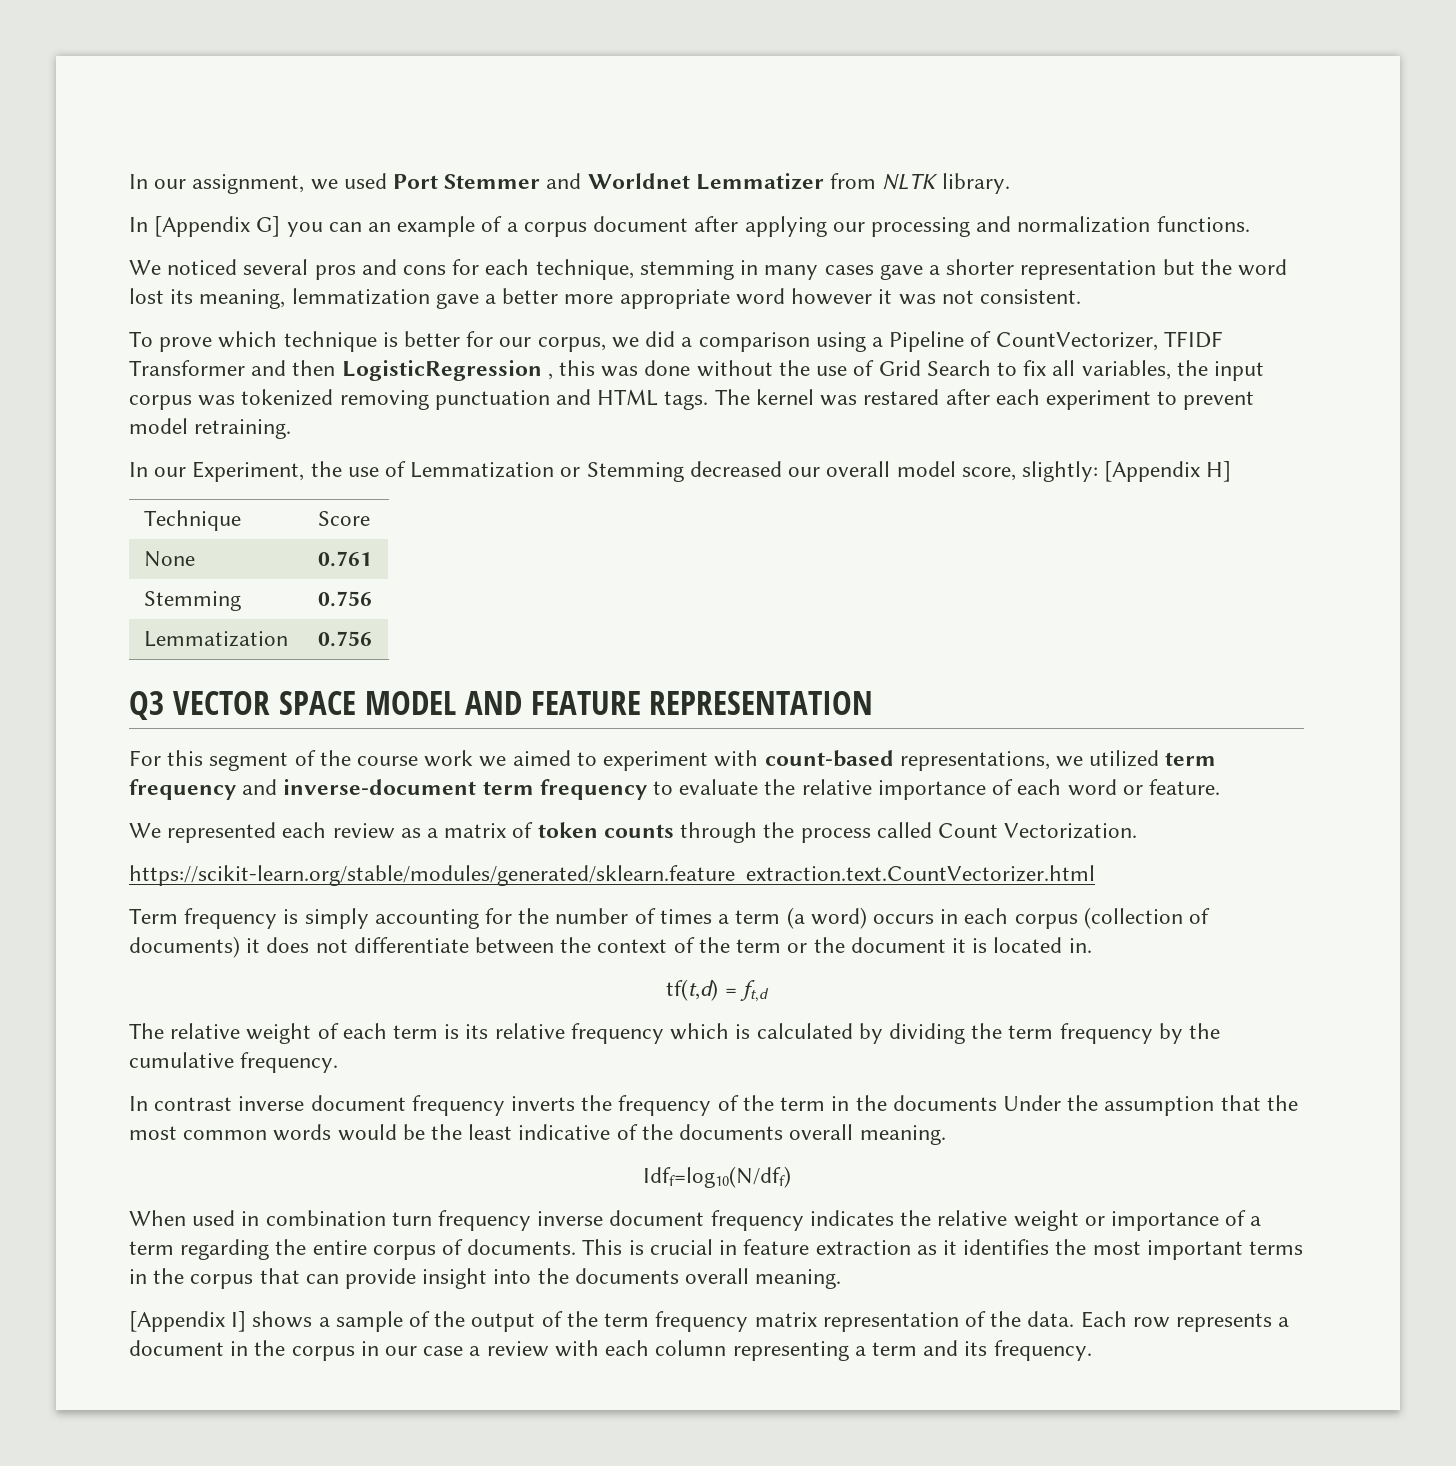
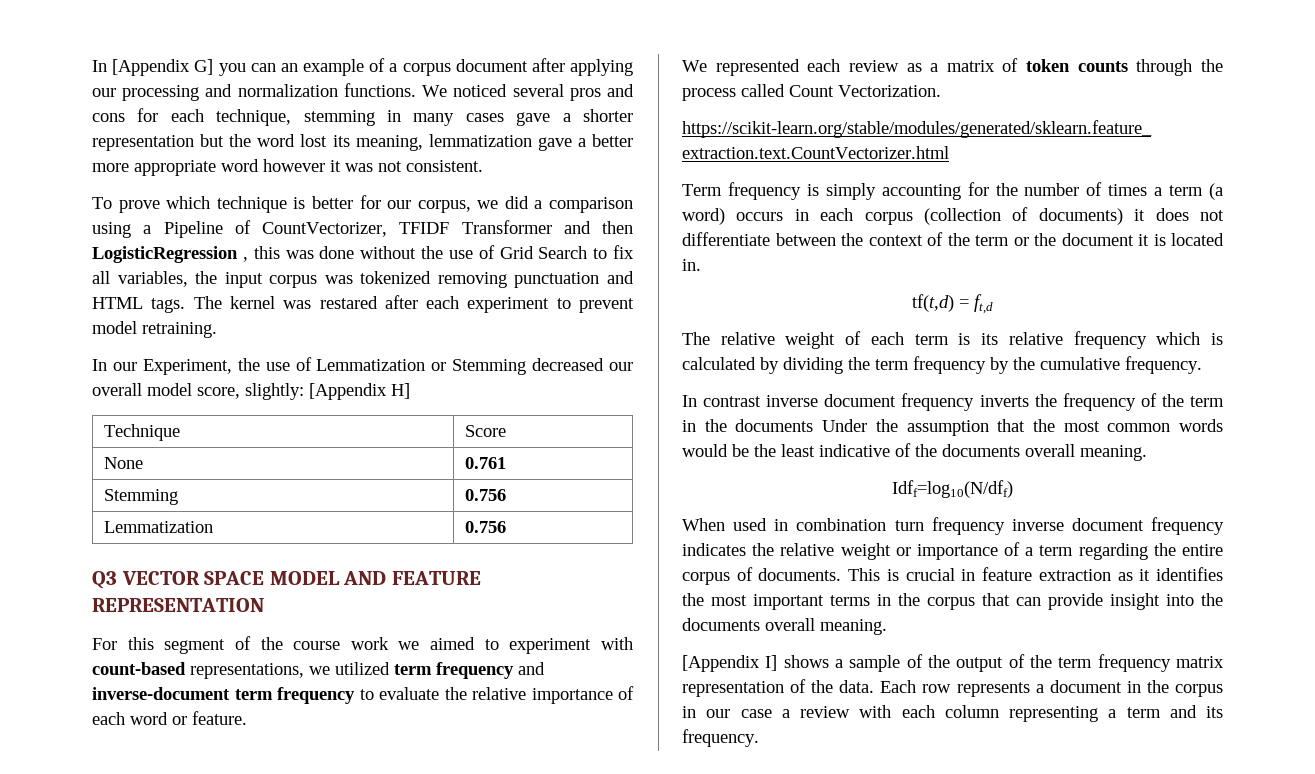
[129,173,1010,194] [129,217,148,232] In our assignment, we used Port Stemmer and Worldnet Lemmatizer from NLTK library. // In -> [92,60,107,72] In
(1250, 224) // -> (416, 90) none

